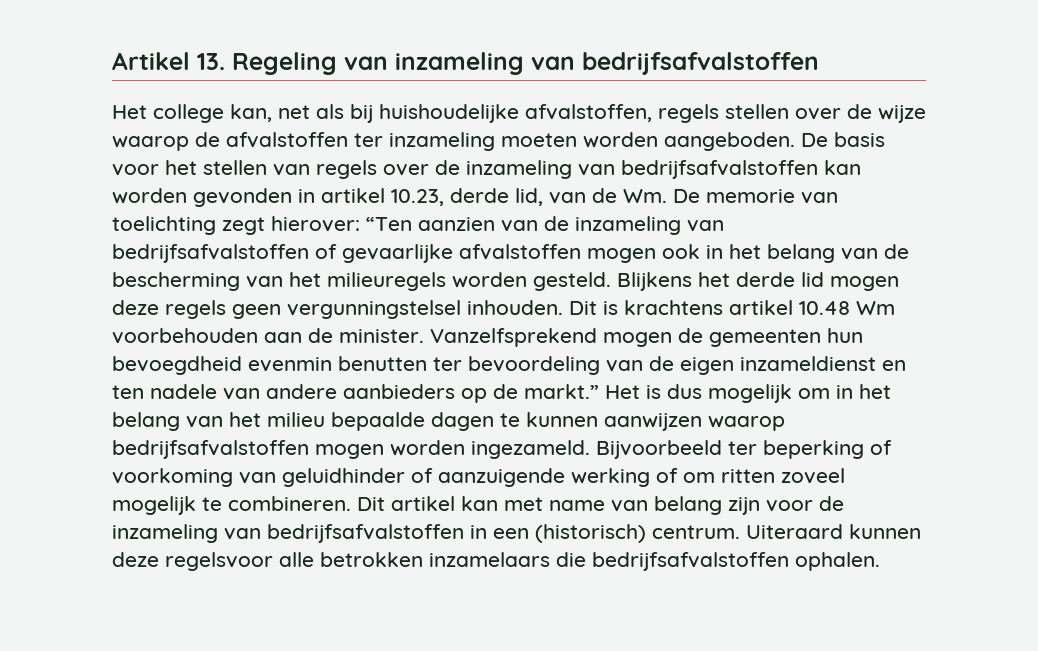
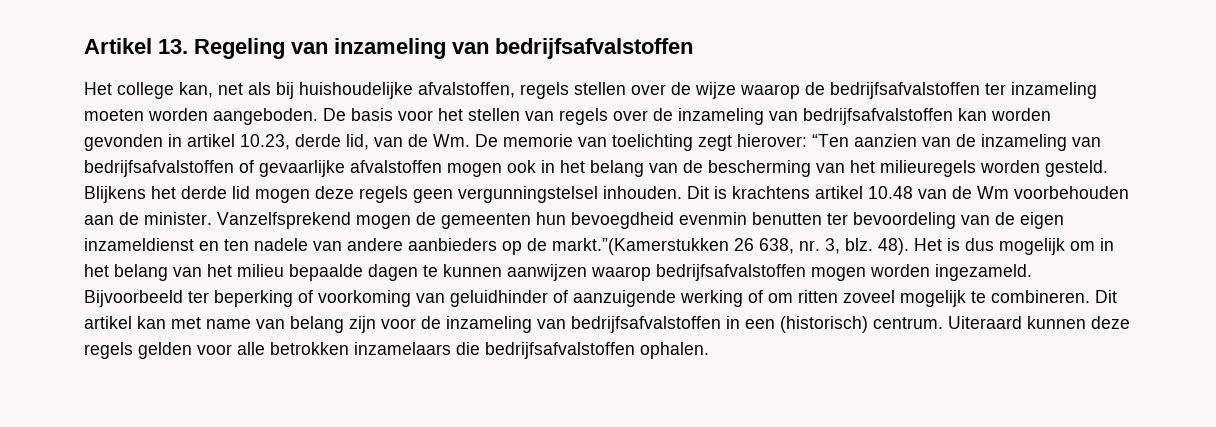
[226,132,348,148] afvalstoffen -> [830,82,980,99] bedrijfsafvalstoffen
(850, 308) none -> [918,186,972,199] van de
[524,384,599,399] markt.” -> [552,238,909,255] markt.”(Kamerstukken 26 638, nr. 3, blz. 48).
[165,552,273,571] regelsvoor -> [84,342,232,359] regels gelden voor

